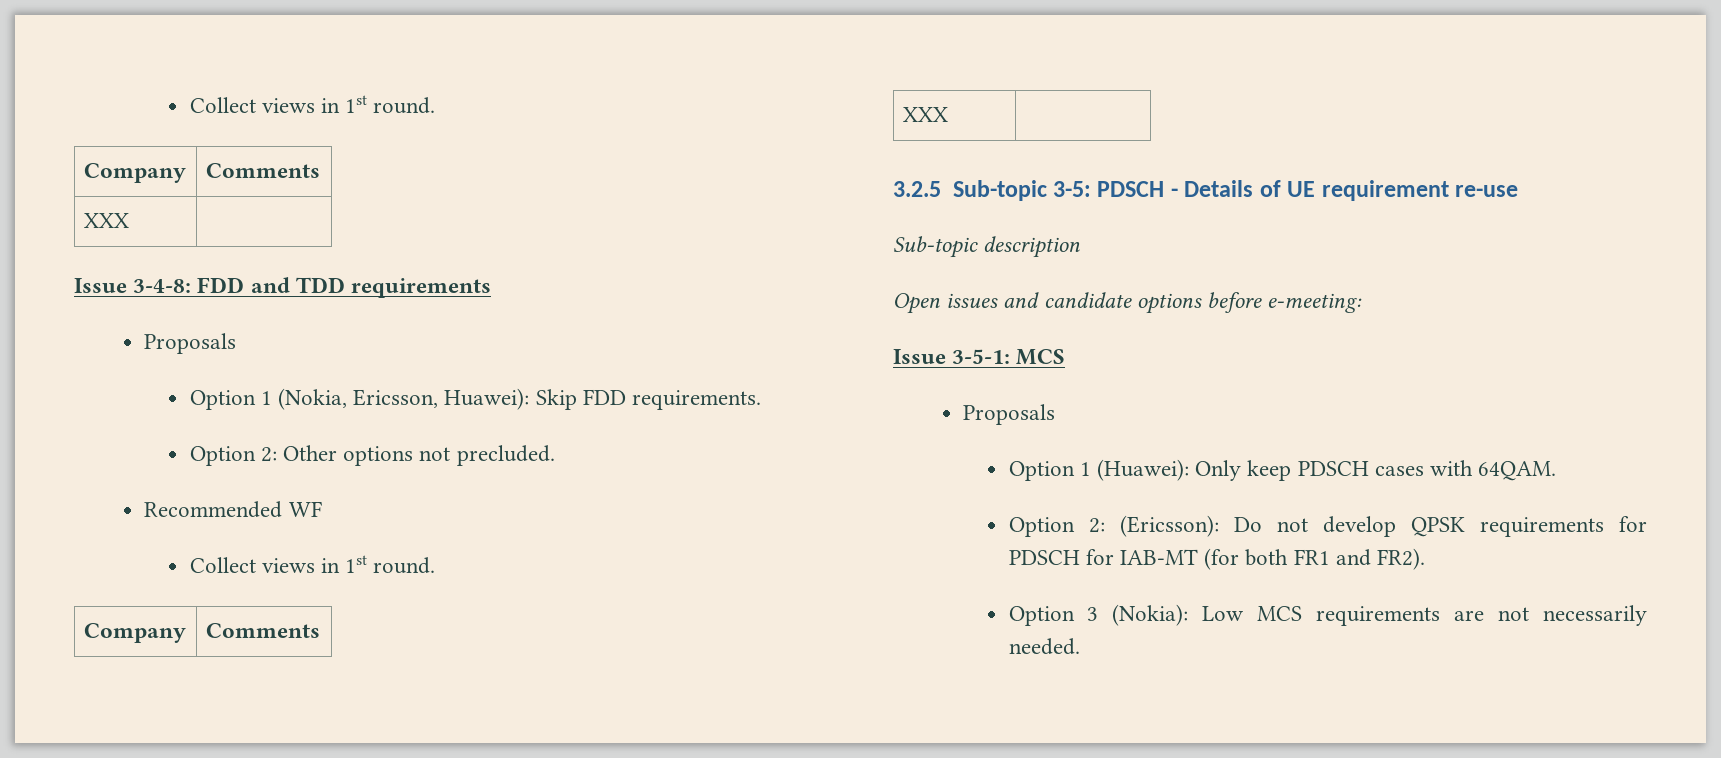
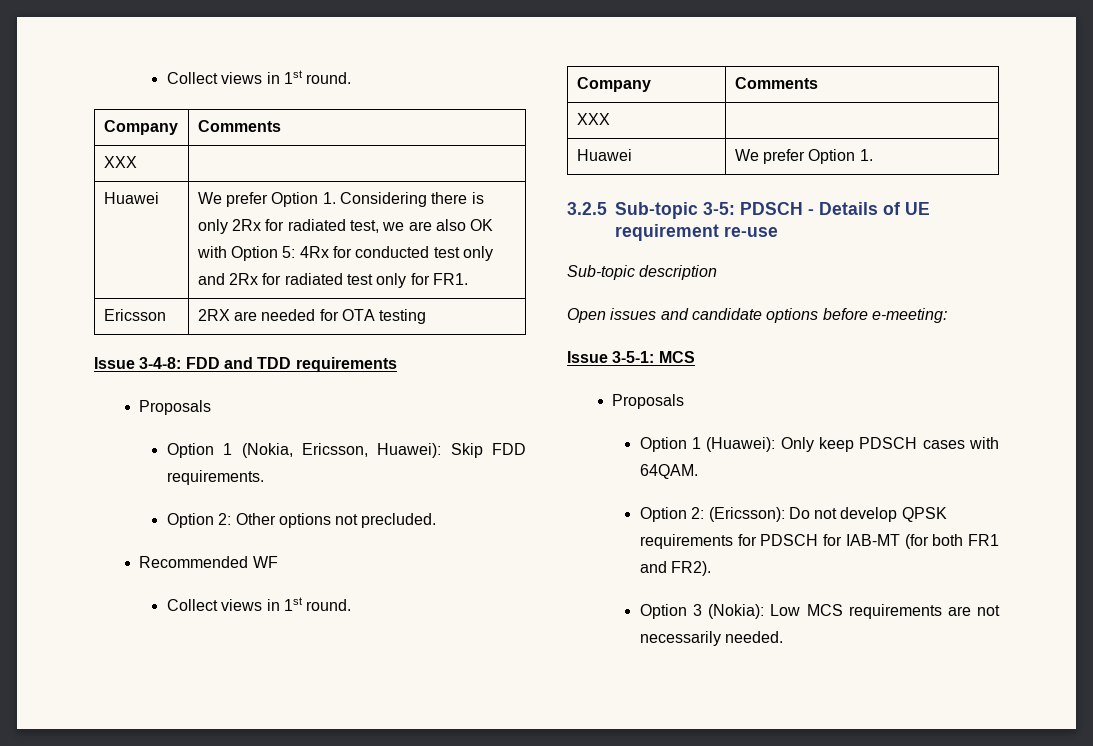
[189,95,436,114] [83,163,186,183] [205,163,320,178] [83,213,129,228] Collect views in 1st round. // Company | Comments // XXX | -> [166,70,352,84] [103,120,178,135] [197,120,281,132] [103,156,137,168] [103,192,159,204] [197,192,484,207] [197,219,494,234] [196,246,493,261] [197,273,468,288] [103,309,166,321] [197,309,427,324] Collect views in 1st round. // Company | Comments // XXX | // Huawei | We prefer Option 1. Considering there is only 2Rx for radiated test, we are also OK with Option 5: 4Rx for conducted test only and 2Rx for radiated test only for FR1. // Ericsson | 2RX are needed for OTA testing
(948, 114) none -> [576,149,632,161] [734,149,873,164] // Huawei | We prefer Option 1.

